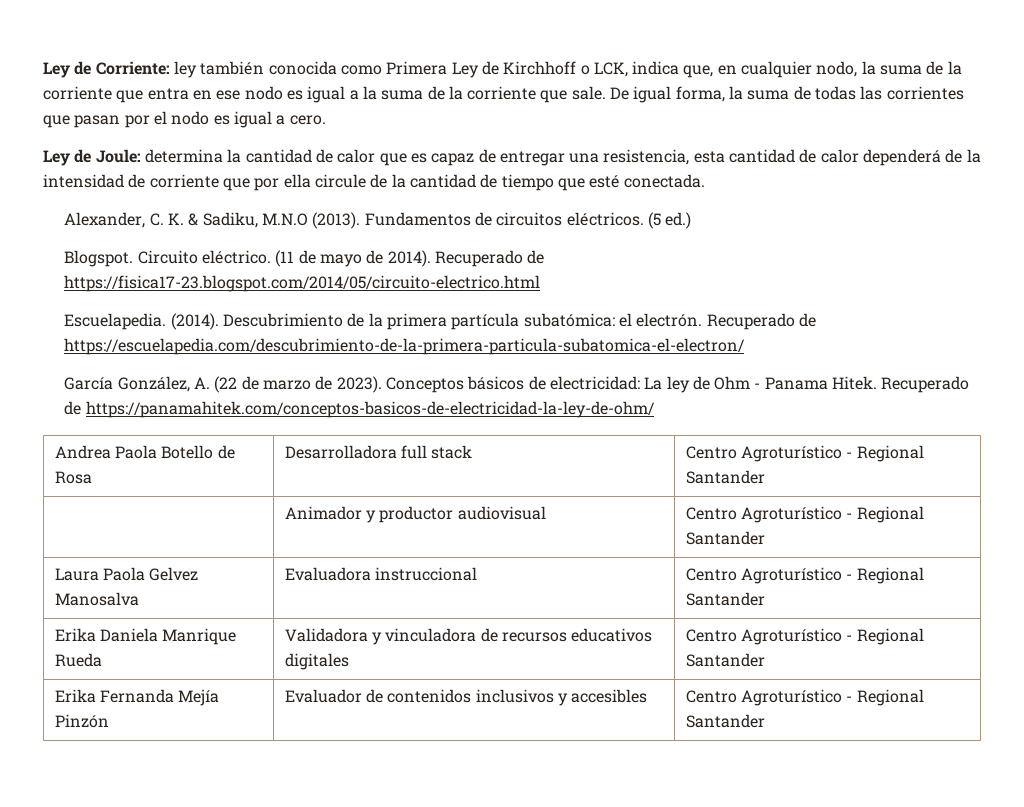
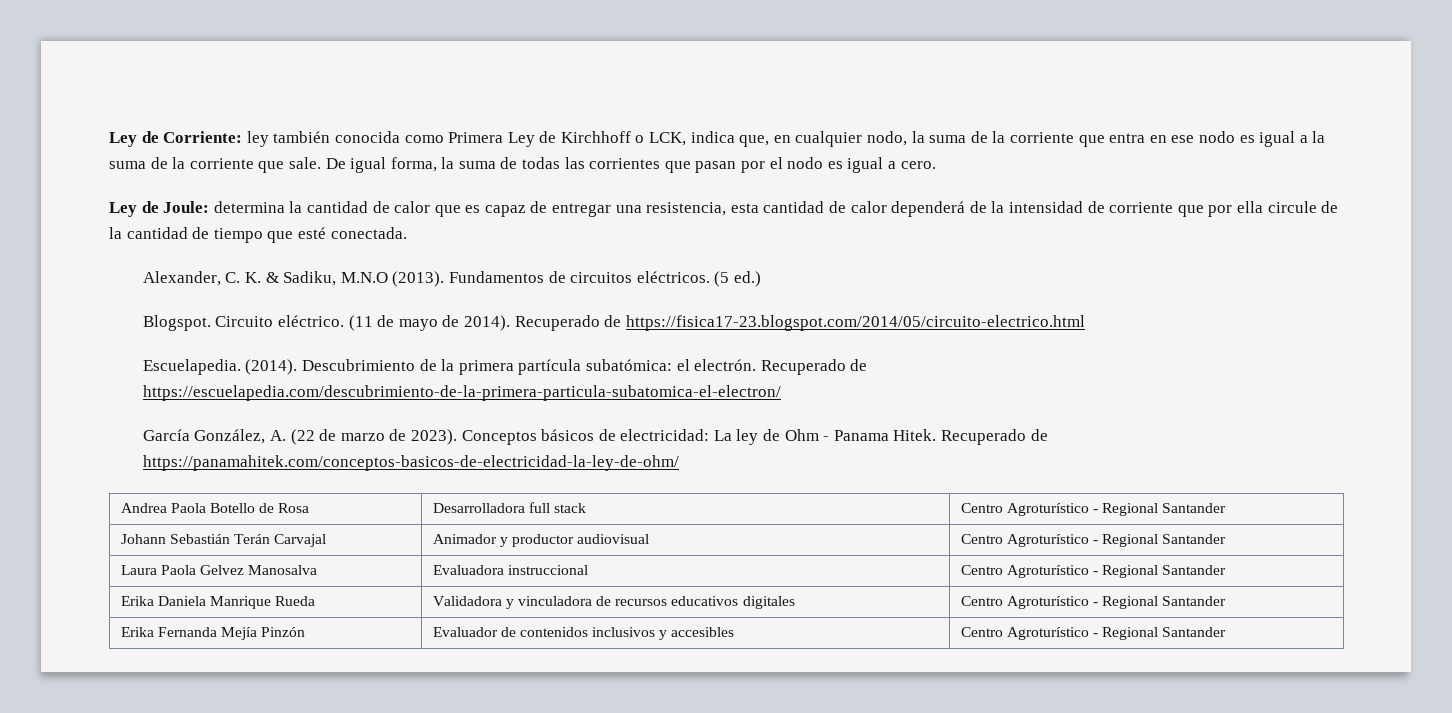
(765, 477) none -> [120,534,327,547] Johann Sebastián Terán Carvajal

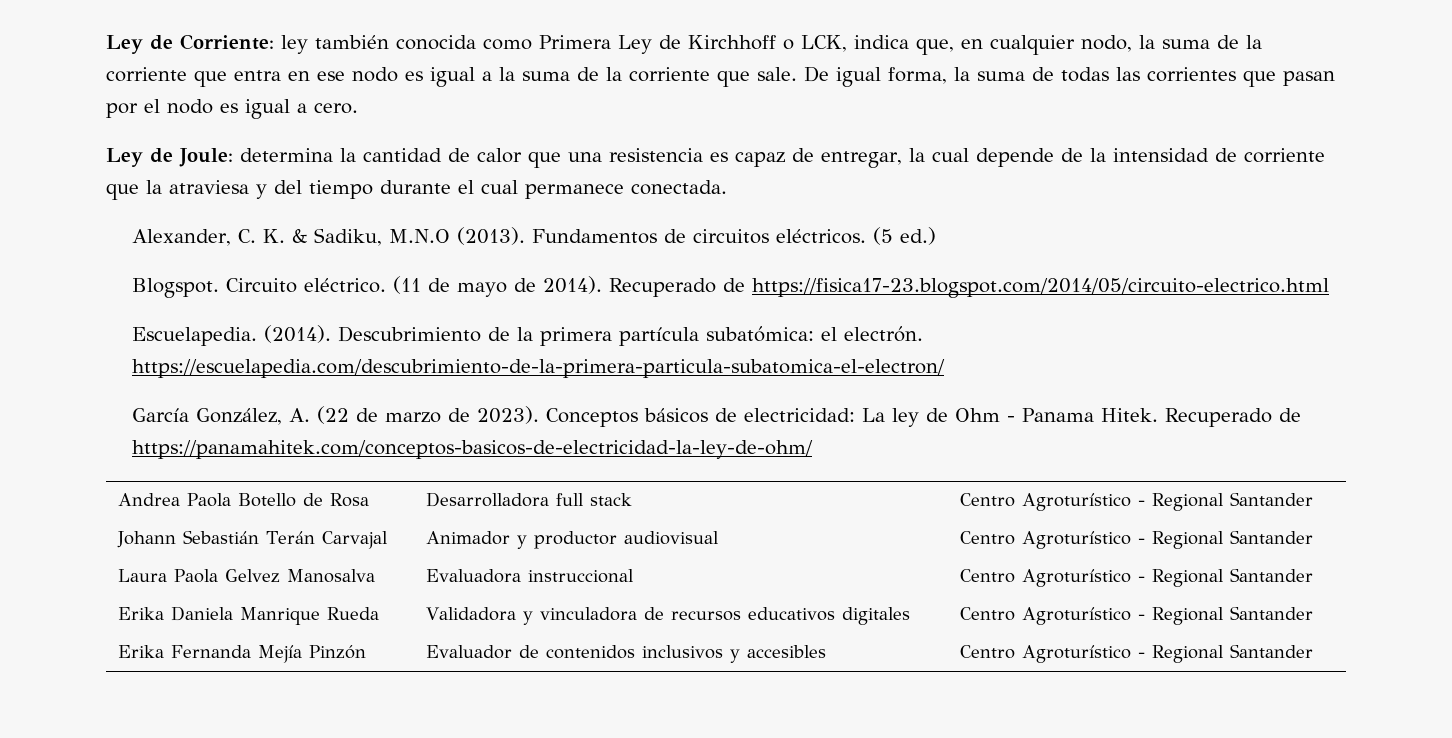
(461, 211) none -> [568,148,703,162] una resistencia
[552,201,966,217] entregar una resistencia, esta cantidad de calor dependerá -> [821,148,1054,168] entregar, la cual depende
[1208,201,1339,217] [109,227,326,243] por ella circule de la cantidad de tiempo que esté -> [146,180,624,199] la atraviesa y del tiempo durante el cual permanece
[760,359,868,375] Recuperado de -> (923, 334) none

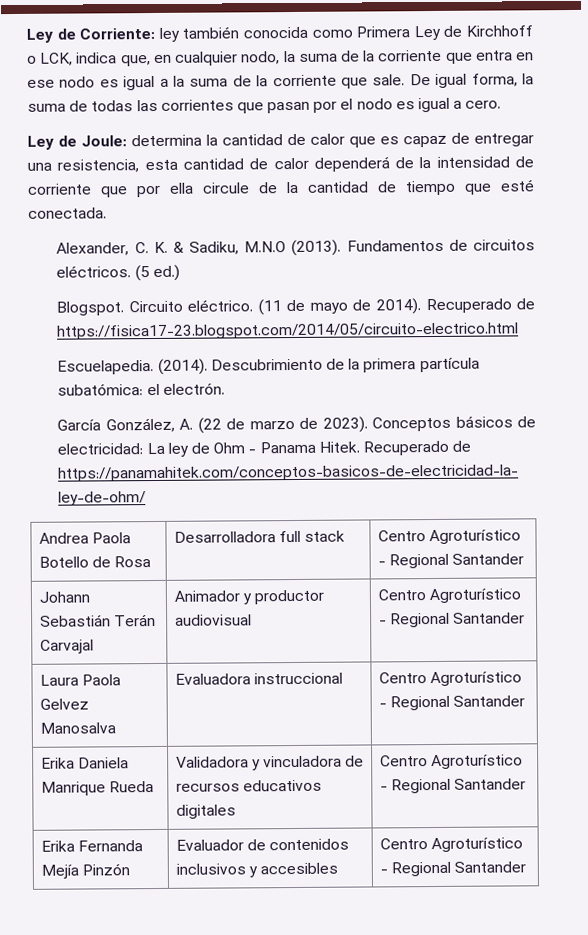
[568,148,703,162] una resistencia -> (376, 142) none
[821,148,1054,168] entregar, la cual depende -> [474,133,534,147] [27,156,390,173] entregar una resistencia, esta cantidad de calor dependerá
[146,180,624,199] la atraviesa y del tiempo durante el cual permanece -> [136,179,535,198] por ella circule de la cantidad de tiempo que esté
[131,359,945,378] https://escuelapedia.com/descubrimiento-de-la-primera-particula-subatomica-el-electron/ -> (225, 388) none

